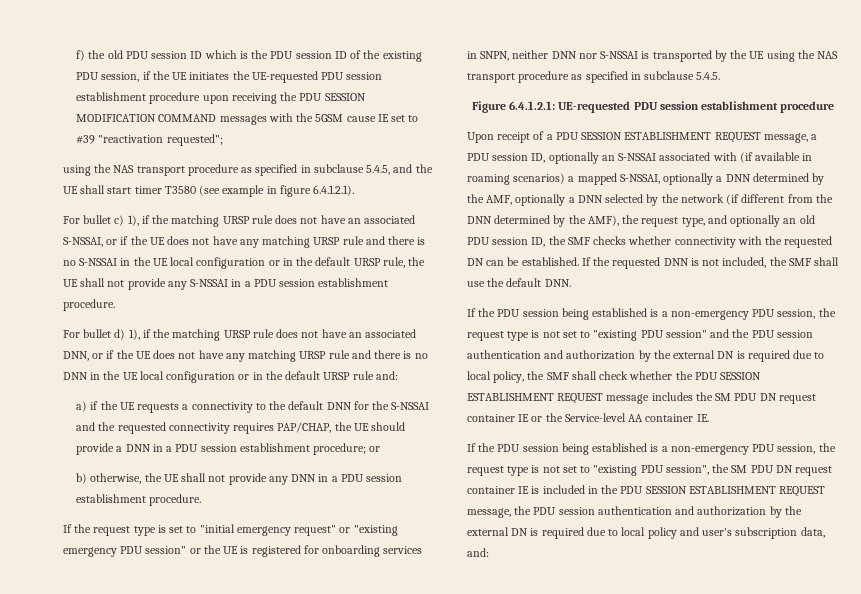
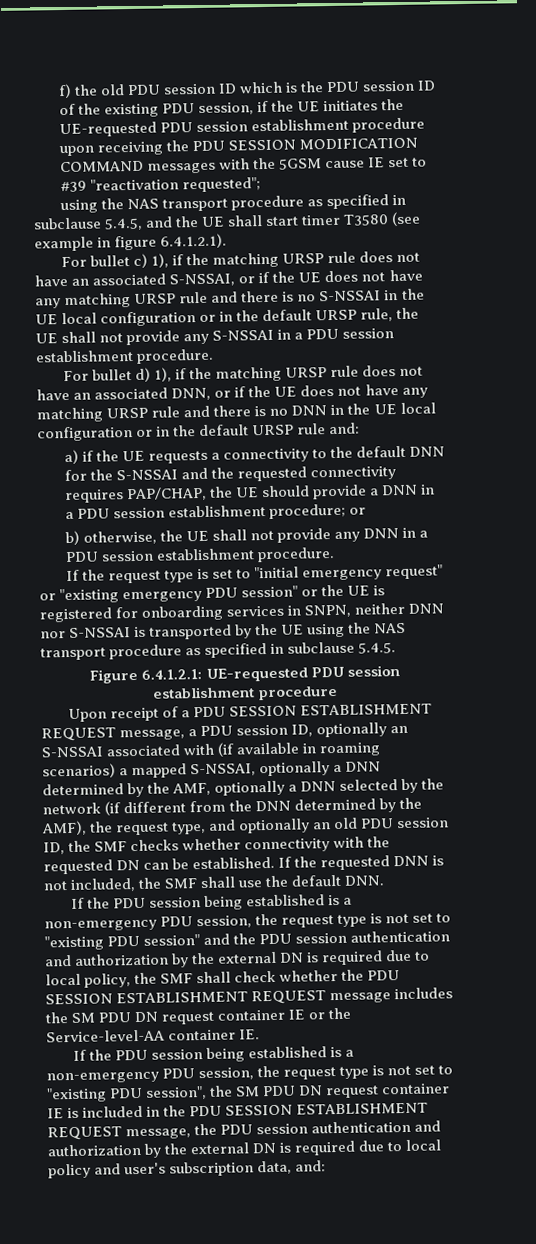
[564,413,644,422] Service-level AA -> [46,1029,165,1043] Service-level-AA

